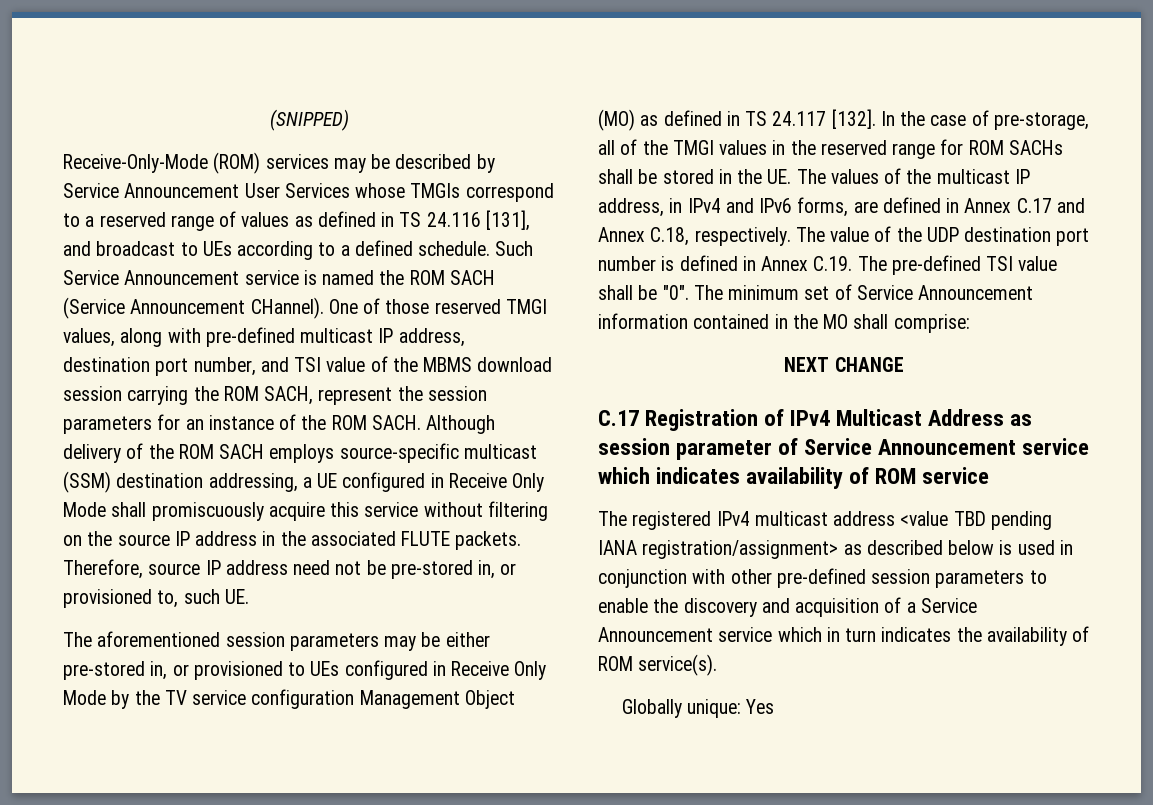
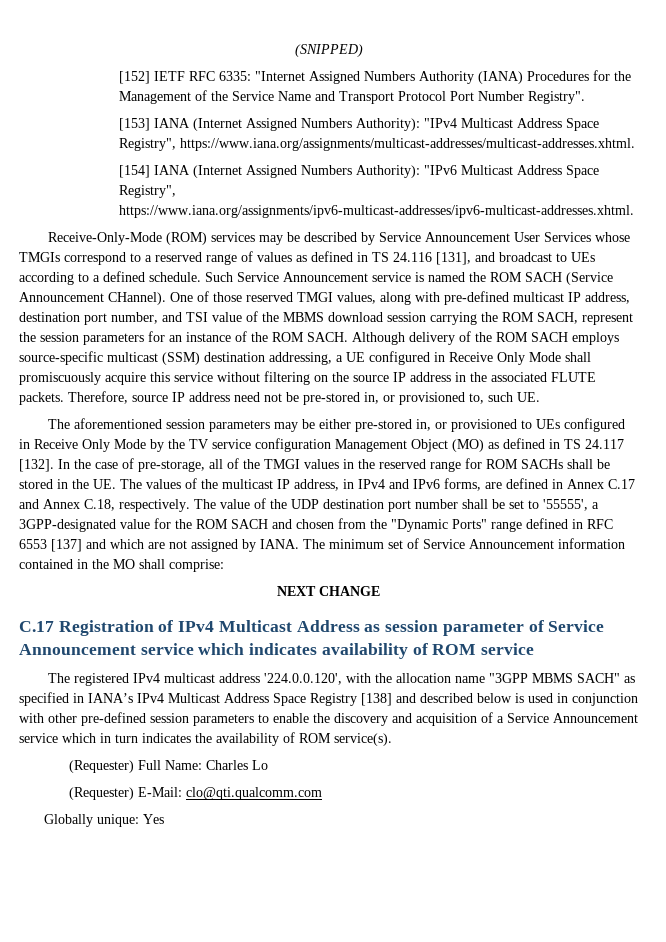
(349, 120) none -> [119,70,632,84] [119,90,586,104] [119,118,600,131] [119,138,636,151] [119,165,600,178] [119,185,177,198] [119,205,635,218] // [152] IETF RFC 6335: "Internet Assigned Numbers Authority (IANA) Procedures for the Management of the Service Name and Transport Protocol Port Number Registry". // [153] IANA (Internet Assigned Numbers Authority): "IPv4 Multicast Address Space Registry", https://www.iana.org/assignments/multicast-addresses/multicast-addresses.xhtml. // [154] IANA (Internet Assigned Numbers Authority): "IPv6 Multicast Address Space Registry", https://www.iana.org/assignments/ipv6-multicast-addresses/ipv6-multicast-addresses.xhtml.
[661,255,1058,275] [598,285,689,300] is defined in Annex C.19. The pre-defined TSI value shall be "0". -> [462,499,599,511] [19,518,613,532] [19,539,299,552] shall be set to '55555', a 3GPP-designated value for the ROM SACH and chosen from the "Dynamic Ports" range defined in RFC 6553 [137] and which are not assigned by IANA.
[900,511,1052,530] [598,540,862,559] <value TBD pending IANA registration/assignment> as -> [264,673,636,685] [19,692,416,706] '224.0.0.120', with the allocation name "3GPP MBMS SACH" as specified in IANA’s IPv4 Multicast Address Space Registry [138] and
(718, 665) none -> [69,760,269,773] [69,787,323,800] // (Requester) Full Name: Charles Lo // (Requester) E-Mail: clo@qti.qualcomm.com

